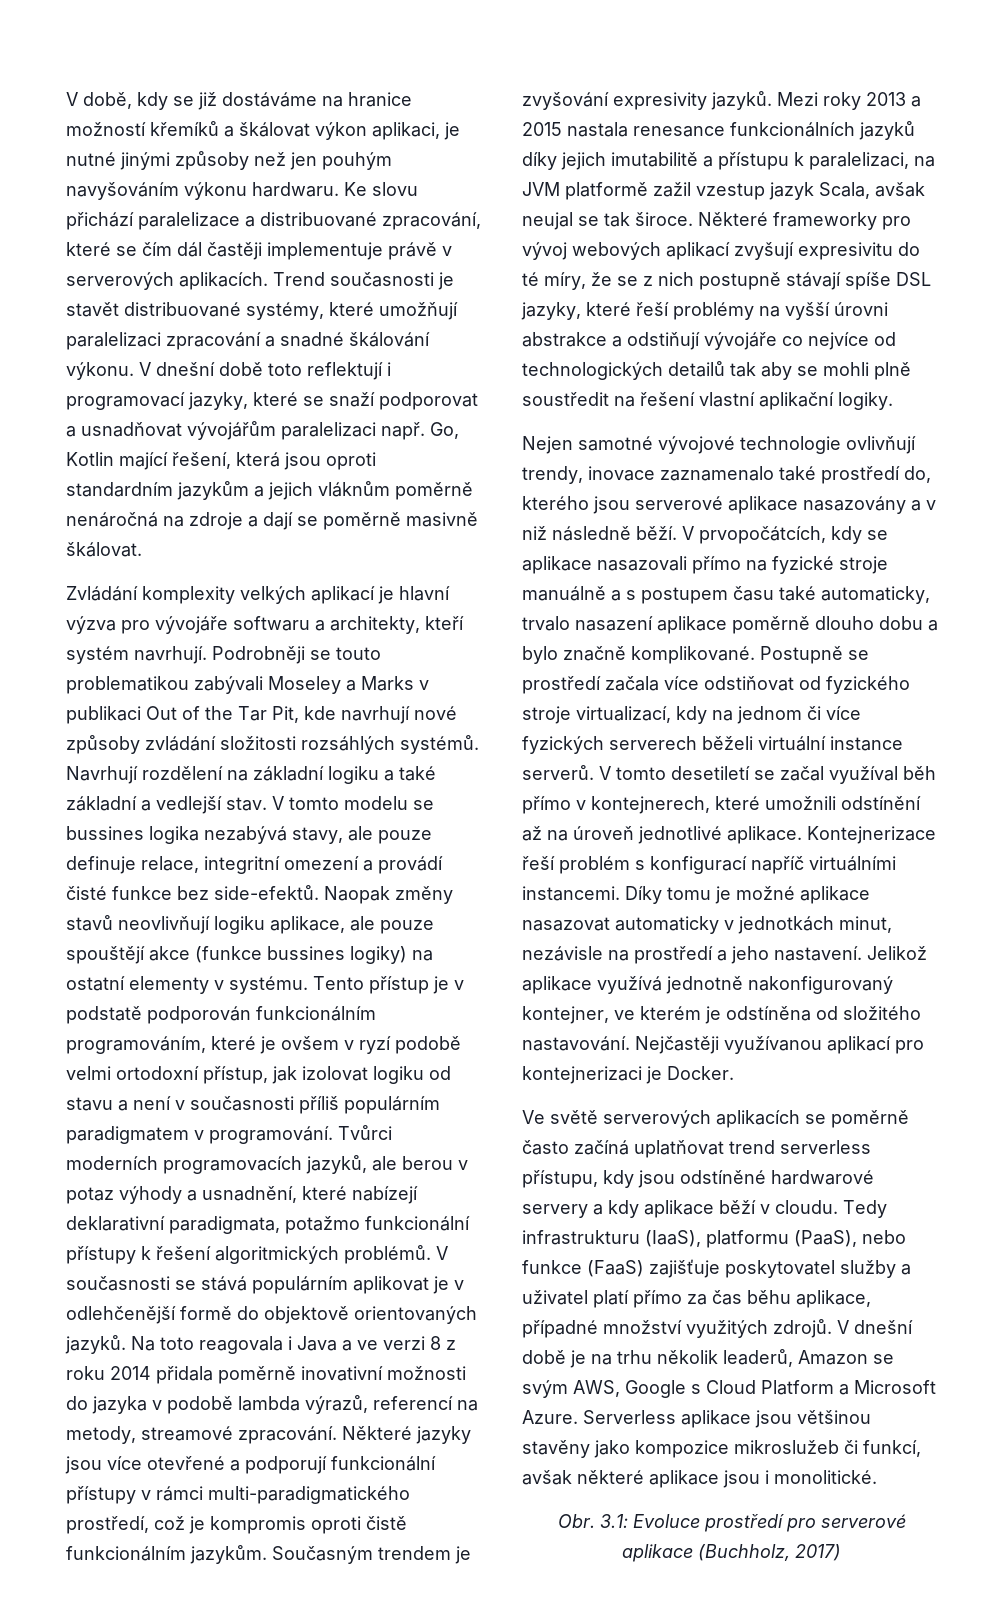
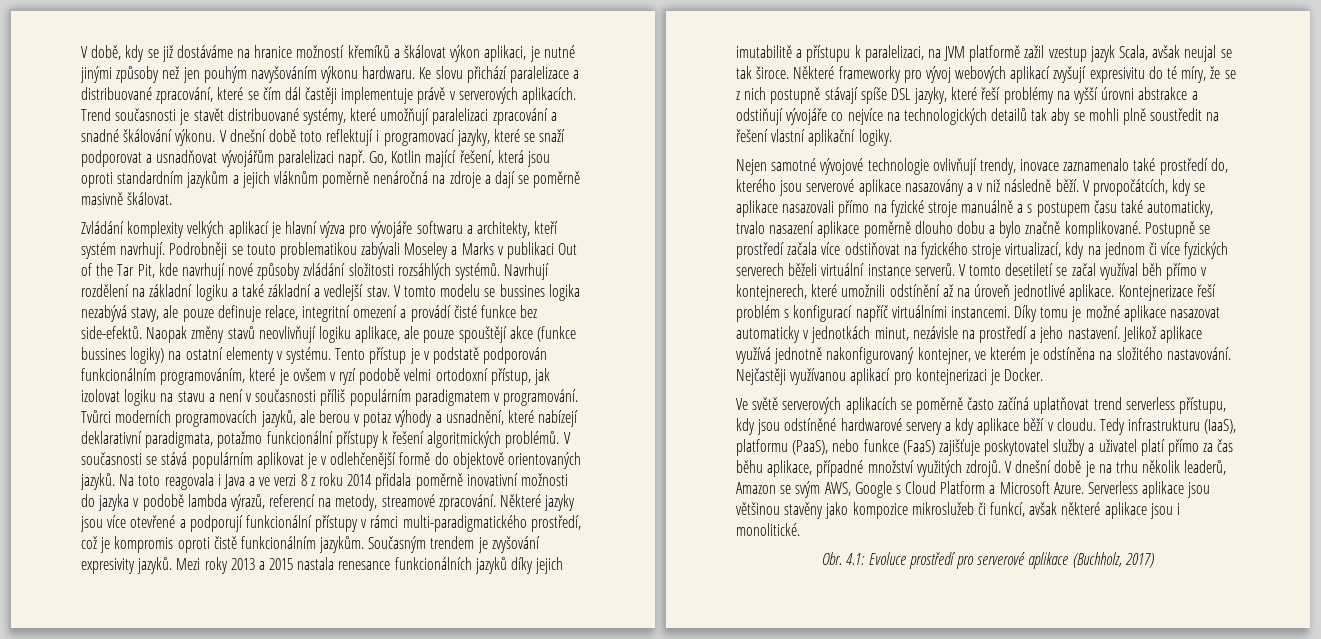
[429,1066,451,1080] od -> [160,393,174,402] na
[874,332,896,346] od -> [886,112,900,121] na
[799,676,821,690] od -> [903,246,917,255] na
[816,1006,838,1020] od -> [1099,351,1113,360] na
[599,1514,628,1528] 3.1: -> [846,553,866,565] 4.1:

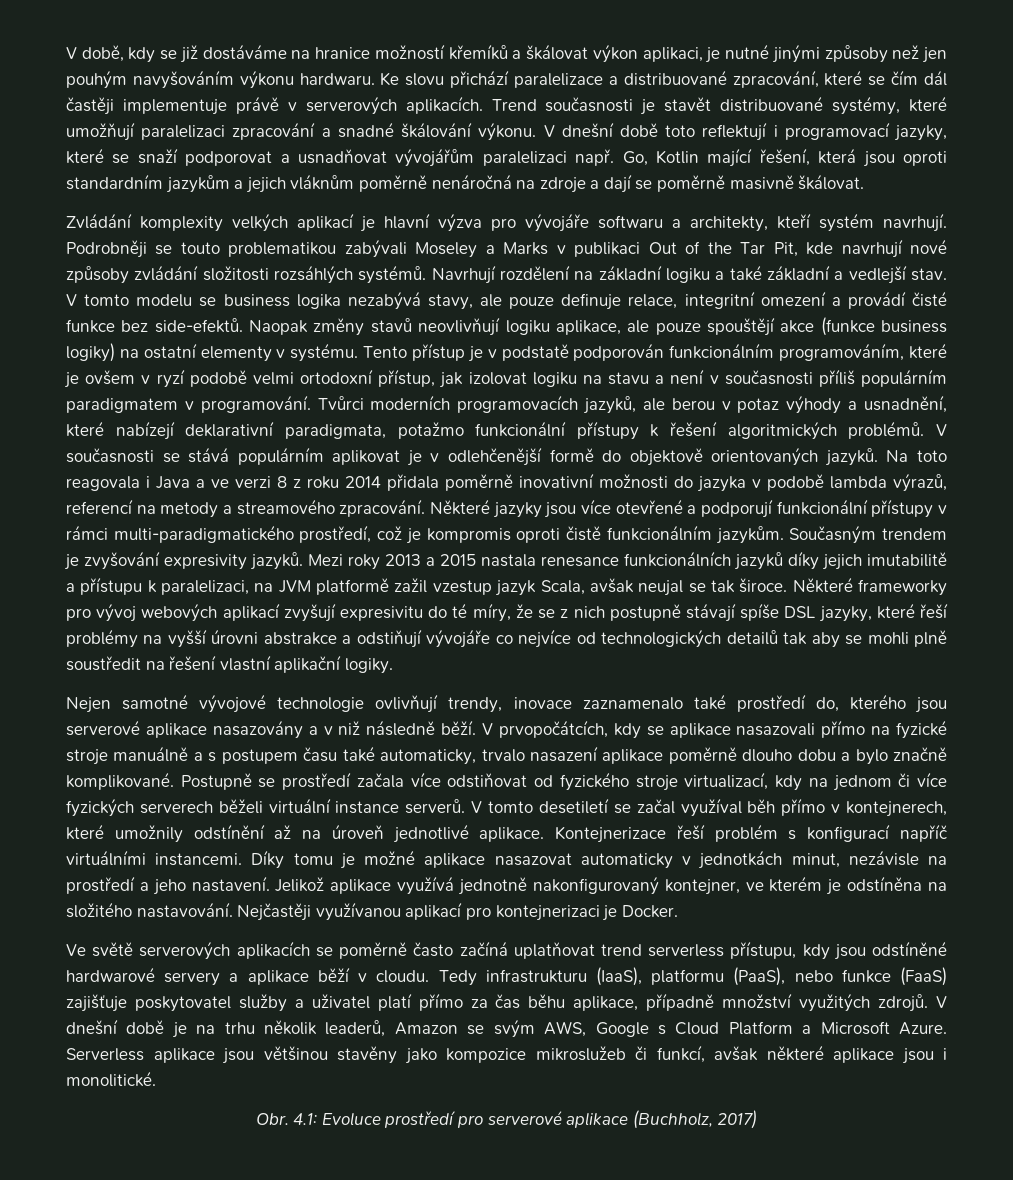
[499,284,545,297] bussines -> [223,294,290,307] business
[81,347,126,360] bussines -> [881,320,948,333] business
[335,494,435,511] metody, streamové -> [160,499,335,518] metody a streamového
[886,112,900,121] na -> [576,632,596,644] od
[903,246,917,255] na -> [534,775,554,787] od
[841,284,886,297] umožnili -> [114,825,183,843] umožnily
[955,418,975,435] kdy -> (239, 977) none
[816,460,864,477] případné -> [646,993,715,1011] případně

